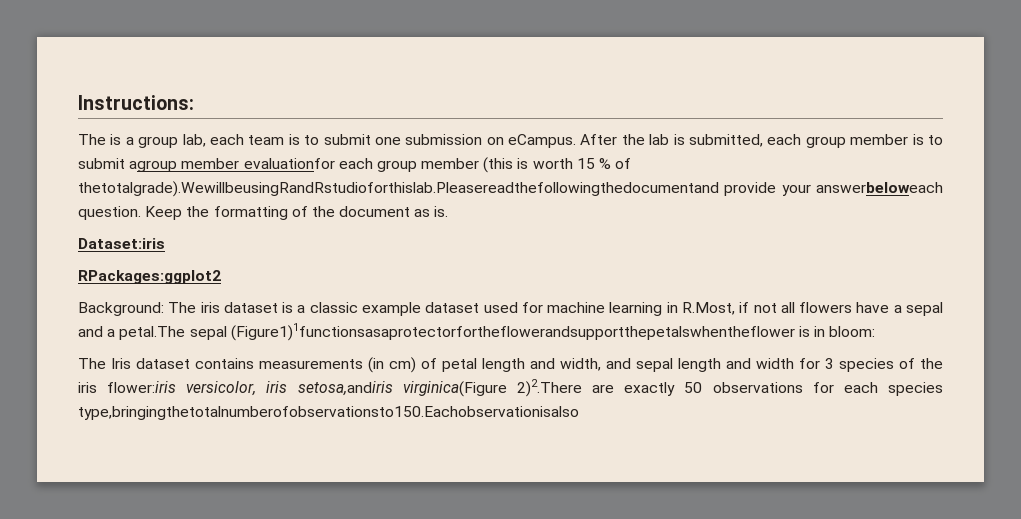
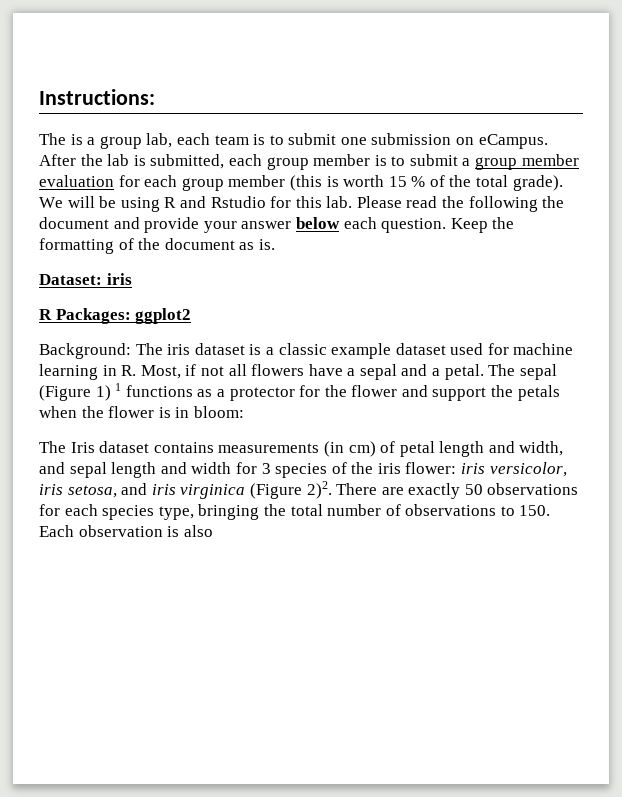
[129,158,335,172] agroup member evaluationfor -> [462,154,579,170] [39,175,140,187] a group member evaluation for
[78,181,943,197] thetotalgrade).WewillbeusingRandRstudioforthislab.Pleasereadthefollowingthedocumentand provide your answerbeloweach -> [449,175,563,191] [39,196,565,212] [39,217,377,233] the total grade). We will be using R and Rstudio for this lab. Please read the following the document and provide your answer below each
[78,238,165,249] [78,270,221,284] Dataset:iris // RPackages:ggplot2 -> [39,273,132,285] [39,308,192,324] Dataset: iris // R Packages: ggplot2
[682,302,736,315] R.Most, -> [121,365,181,379] R. Most,
[119,323,795,341] petal.The sepal (Figure1)1functionsasaprotectorfortheflowerandsupportthepetalswhentheflower -> [444,364,557,380] [39,383,560,401] [39,406,155,418] petal. The sepal (Figure 1) 1 functions as a protector for the flower and support the petals when the flower
[107,379,582,397] flower:iris versicolor, iris setosa,andiris virginica(Figure 2)2.There -> [405,462,567,477] [39,481,378,499] flower: iris versicolor, iris setosa, and iris virginica (Figure 2)2. There
[78,406,579,420] type,bringingthetotalnumberofobservationsto150.Eachobservationisalso -> [158,504,551,520] [39,525,213,537] type, bringing the total number of observations to 150. Each observation is also

